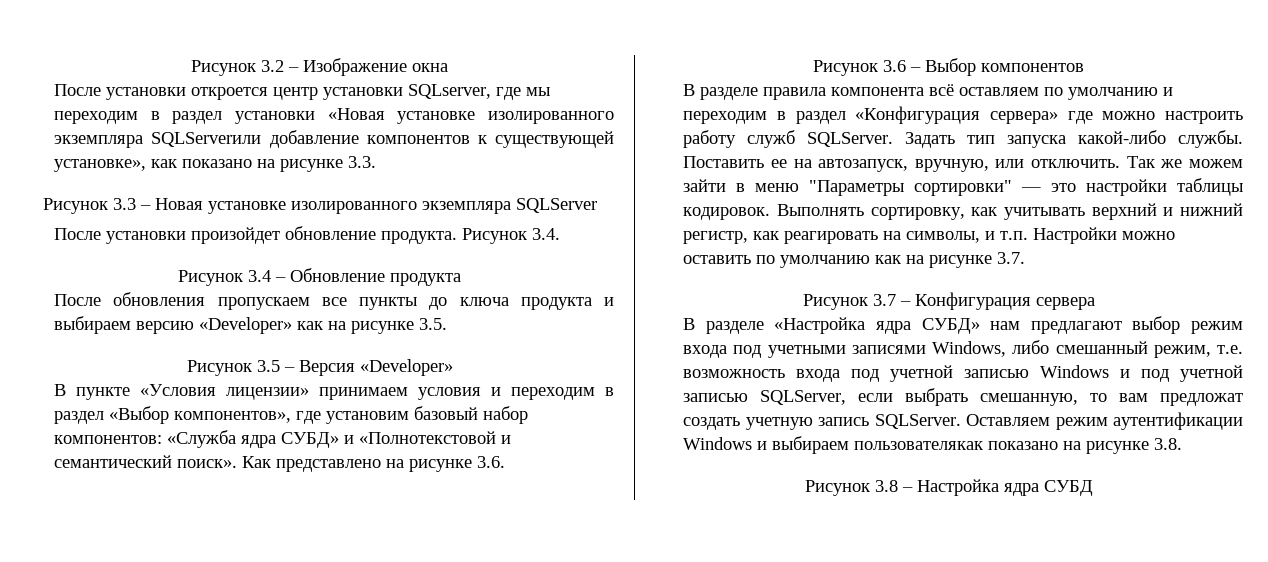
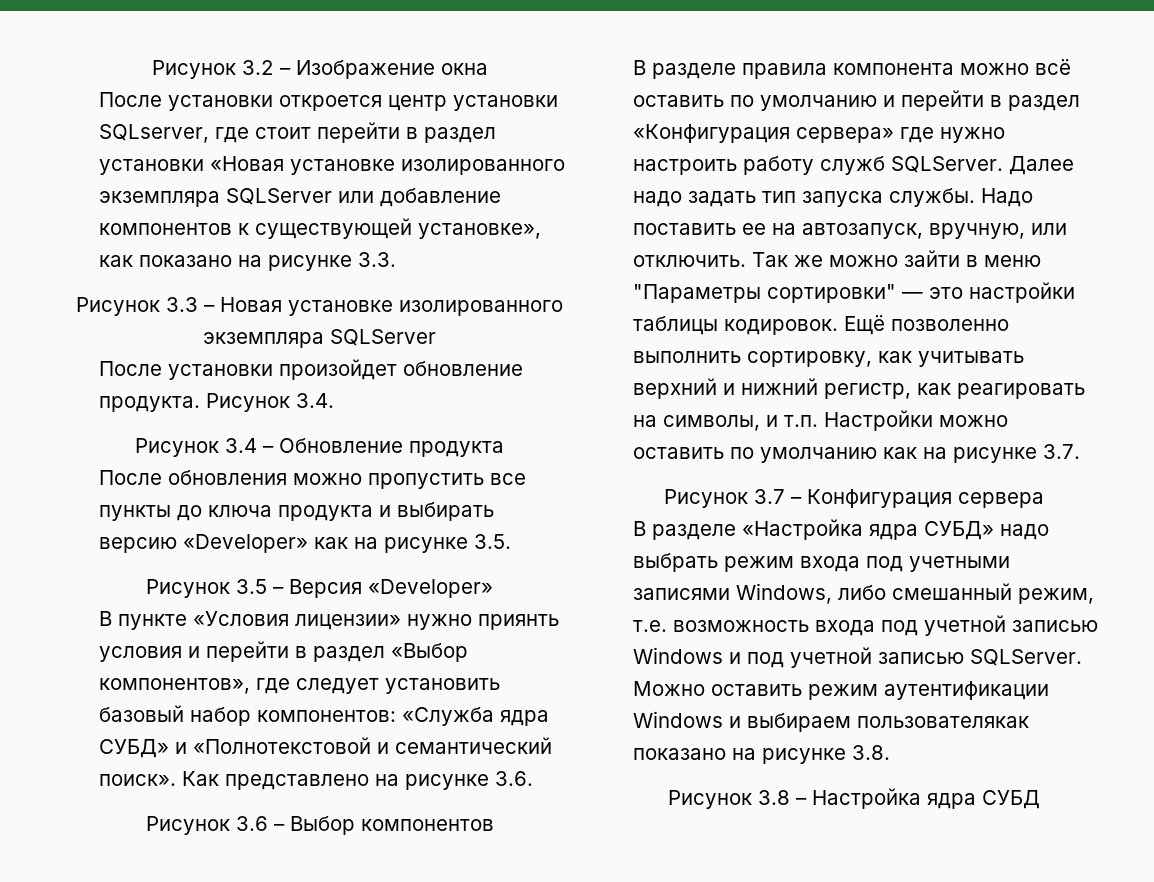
[526,87,551,96] [54,111,139,124] мы переходим -> [254,122,400,143] стоит перейти
[151,132,262,147] SQLServerили -> [225,188,374,205] SQLServer или
[217,297,310,310] пропускаем -> [292,473,484,489] можно пропустить
[54,316,132,334] выбираем -> [396,502,494,521] выбирать
[319,387,409,400] принимаем -> [406,614,559,630] нужно приянть
[511,387,596,400] переходим -> [205,641,289,662] перейти
[326,411,410,424] установим -> [295,678,500,694] следует установить
[929,84,1040,96] всё оставляем -> [959,59,1071,75] [632,95,724,107] можно всё оставить
[683,111,768,124] переходим -> [900,90,984,111] перейти
[1102,111,1156,120] можно -> [939,127,1005,143] нужно
[905,130,1243,148] [683,156,765,168] Задать тип запуска какой-либо службы. Поставить -> [1008,156,1074,175] [632,188,1033,207] [632,223,736,235] Далее надо задать тип запуска службы. Надо поставить
[1189,159,1243,168] можем -> [828,255,898,267] можно
[776,204,864,216] Выполнять -> [843,315,1009,335] [632,351,741,363] Ещё позволенно выполнить
[990,316,1181,334] нам предлагают выбор -> [999,524,1049,540] [632,553,718,572] надо выбрать
[760,388,1243,406] [683,414,1051,430] SQLServer, если выбрать смешанную, то вам предложат создать учетную запись SQLServer. Оставляем -> [969,649,1082,666] [632,681,802,696] SQLServer. Можно оставить

